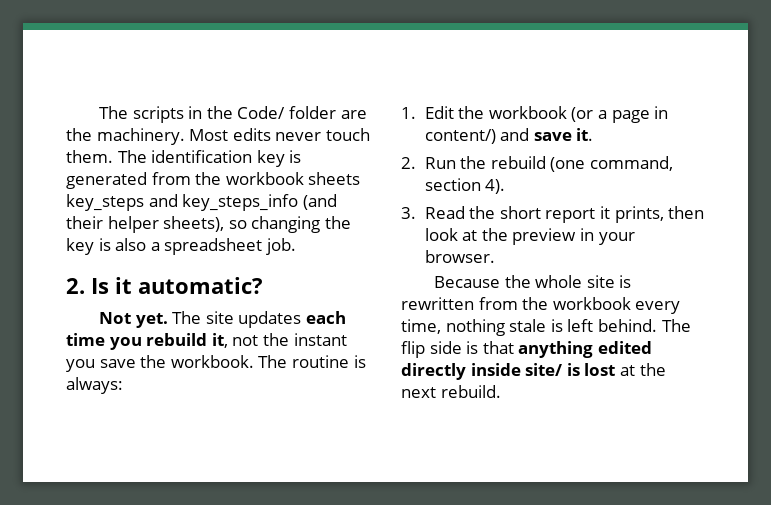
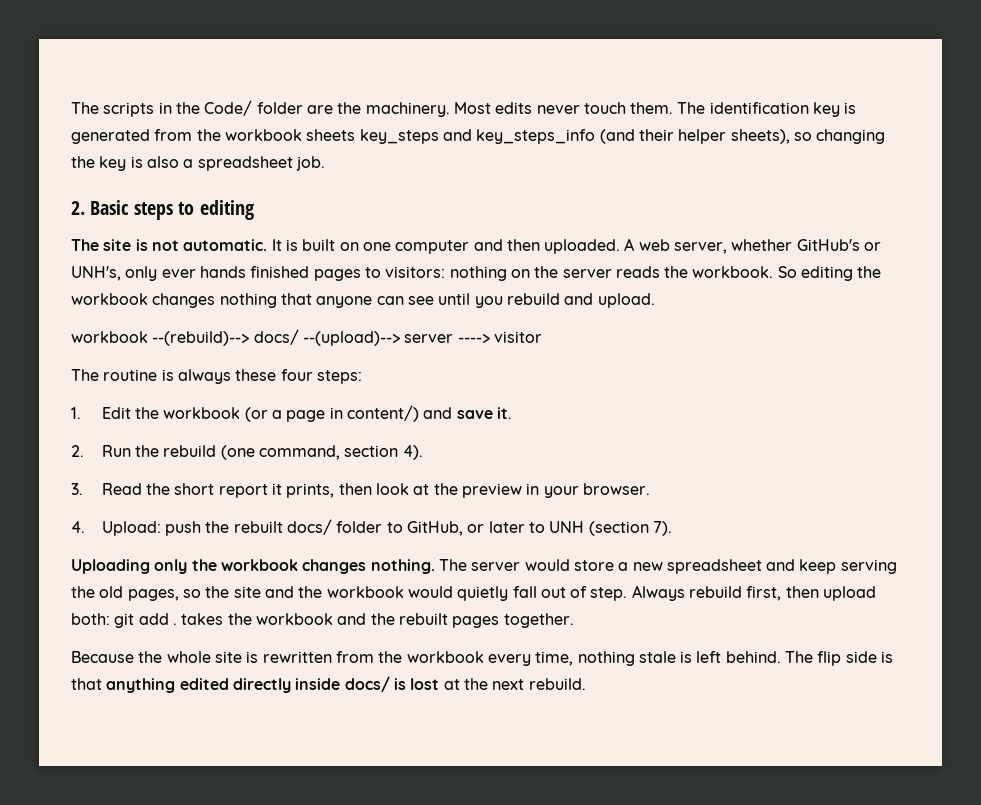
[91,277,263,294] [98,311,346,328] [66,333,347,350] [66,355,366,372] [66,377,123,394] Is it automatic? // Not yet. The site updates each time you rebuild it, not the instant you save the workbook. The routine is always: -> [90,200,254,220] [71,238,882,254] [71,266,882,281] [71,293,655,308] [71,329,542,346] [71,369,362,384] Basic steps to editing // The site is not automatic. It is built on one computer and then uploaded. A web server, whether GitHub's or UNH's, only ever hands finished pages to visitors: nothing on the server reads the workbook. So editing the workbook changes nothing that anyone can see until you rebuild and upload. // workbook --(rebuild)--> docs/ --(upload)--> server ----> visitor // The routine is always these four steps:
(495, 256) none -> [71,519,672,536] [71,559,897,574] [71,585,877,601] [71,613,574,628] // 4. Upload: push the rebuilt docs/ folder to GitHub, or later to UNH (section 7). // Uploading only the workbook changes nothing. The server would store a new spreadsheet and keep serving the old pages, so the site and the workbook would quietly fall out of step. Always rebuild first, then upload both: git add . takes the workbook and the rebuilt pages together.
[525,363,563,376] site/ -> [344,676,390,692] docs/

